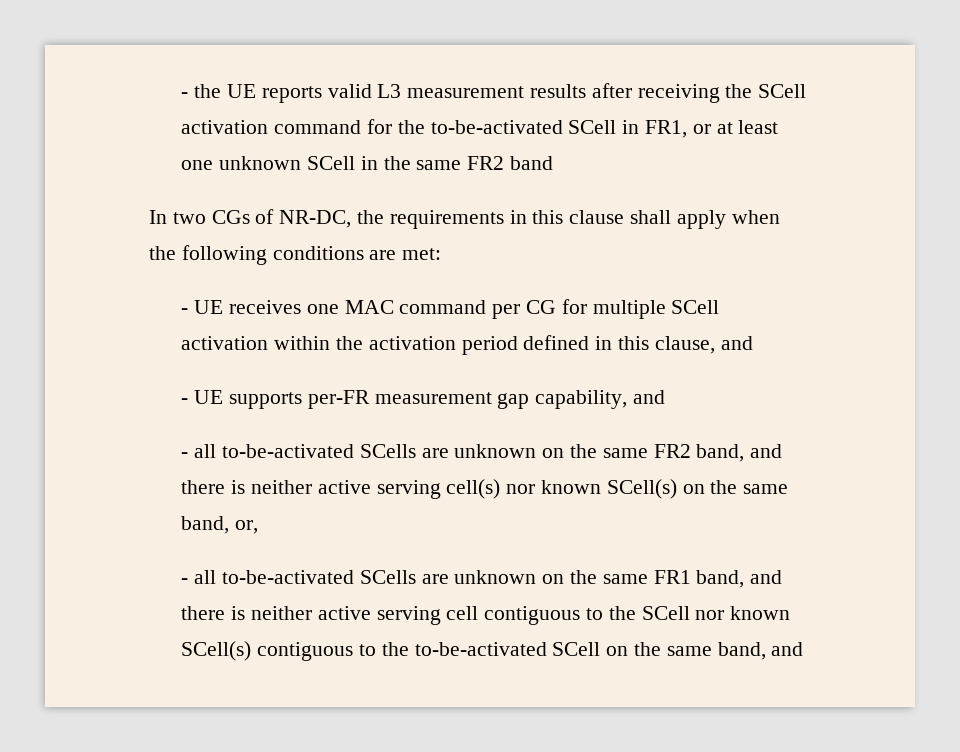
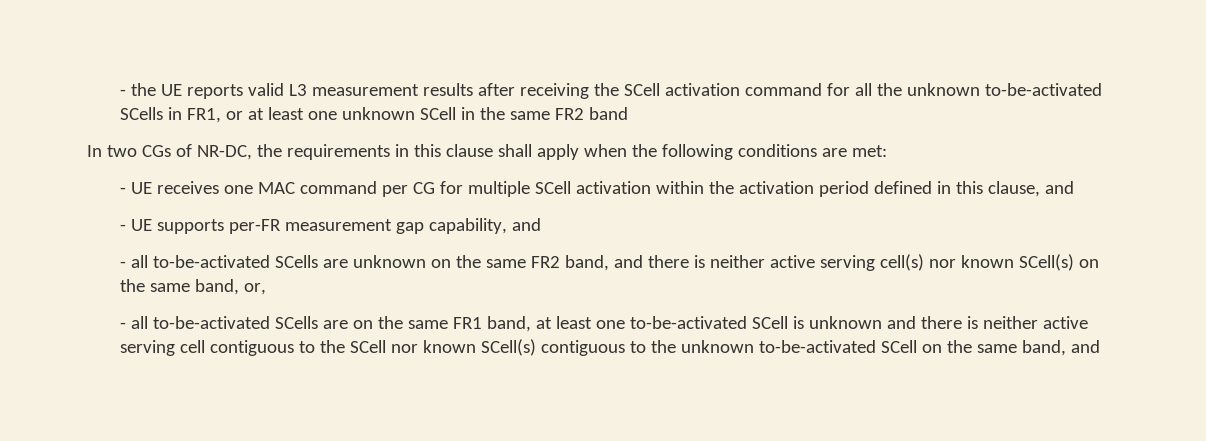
[397,120,617,134] the to-be-activated SCell -> [854,83,1102,96] [119,107,163,120] all the unknown to-be-activated SCells
[454,570,537,584] unknown -> (348, 324) none
(745, 579) none -> [535,316,882,329] at least one to-be-activated SCell is unknown
(409, 649) none -> [680,340,754,353] unknown

